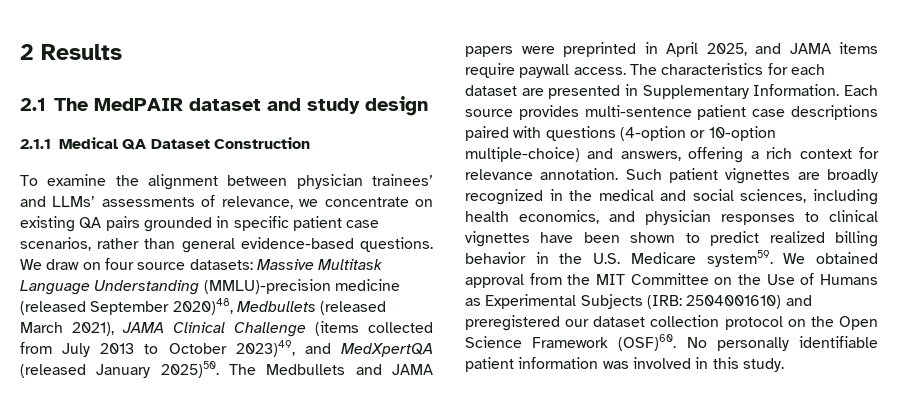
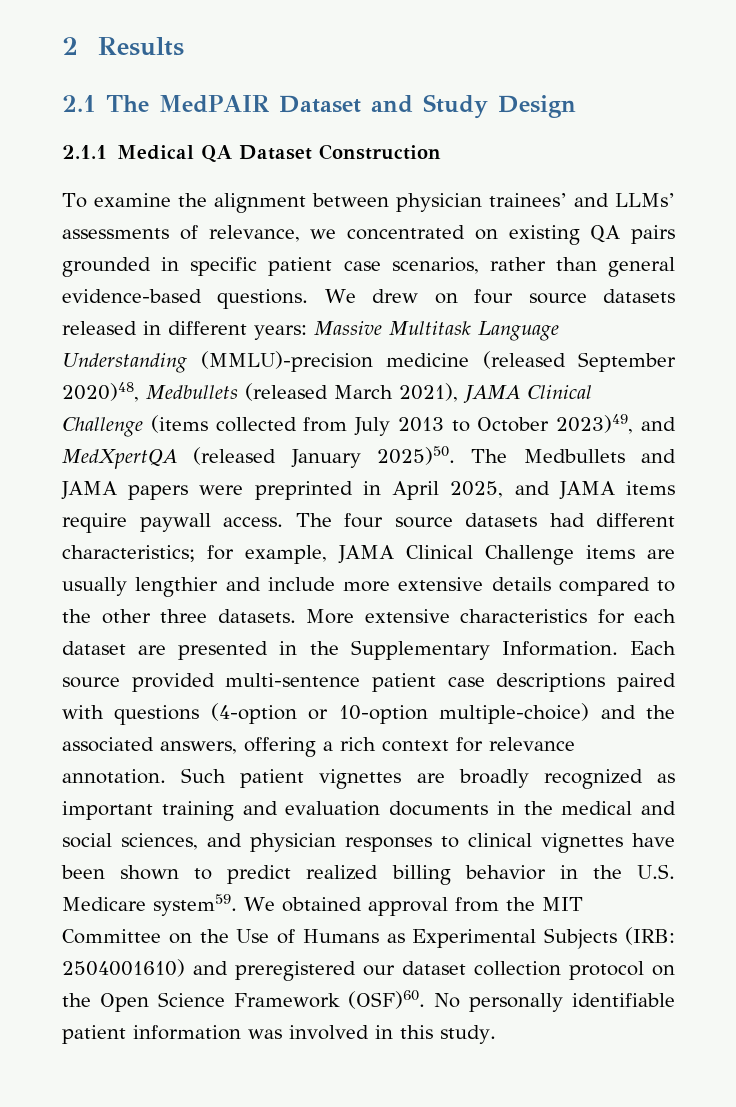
[189,96,428,116] dataset and study design -> [279,94,577,119] Dataset and Study Design
[324,197,409,207] concentrate -> [347,225,465,240] concentrated
[46,259,80,270] draw -> [372,289,419,303] drew
[189,259,253,270] datasets: -> [602,289,675,303] [62,321,307,340] datasets released in different years:
(657, 69) none -> [344,513,675,528] [62,545,675,565] [62,577,675,597] [62,609,450,624] four source datasets had different characteristics; for example, JAMA Clinical Challenge items are usually lengthier and include more extensive details compared to the other three datasets. More extensive
(638, 90) none -> [309,641,339,655] the
[518,105,579,120] provides -> [131,673,215,692] provided
(614, 153) none -> [646,705,675,719] [62,737,154,752] the associated
(543, 197) none -> [657,773,675,783] [62,801,488,821] as important training and evaluation documents
[813,189,878,205] [465,210,599,224] including health economics, -> (198, 841) none

